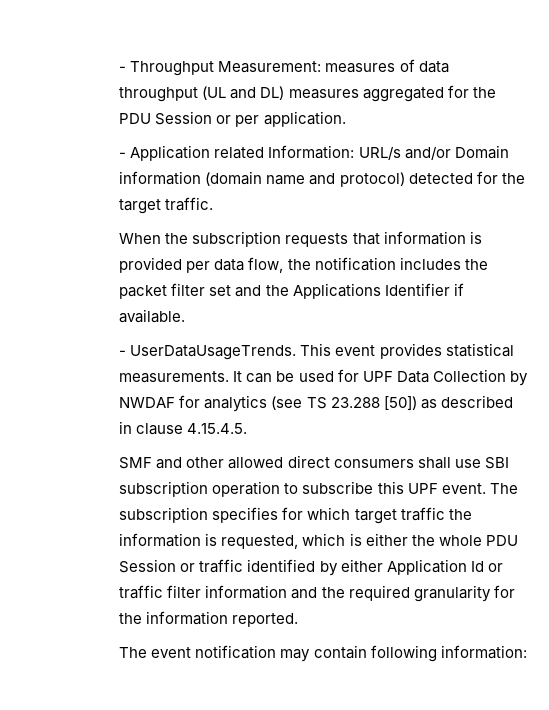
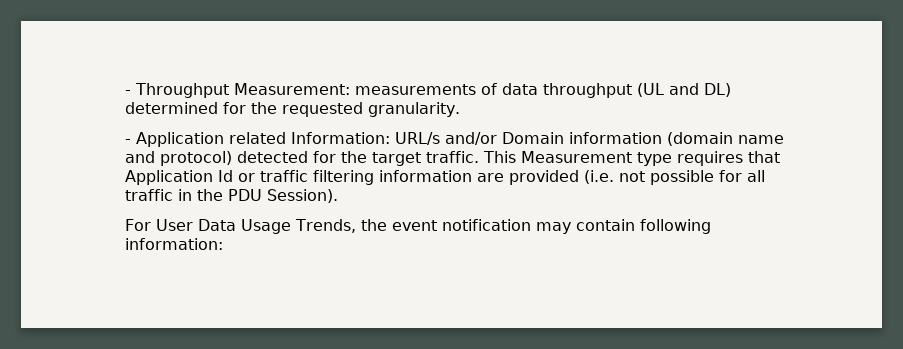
[325,63,396,73] measures -> [354,84,476,95] measurements
[288,85,496,102] [119,111,346,127] measures aggregated for the PDU Session or per application. -> [124,102,460,117] determined for the requested granularity.
[119,231,482,247] [119,257,488,273] [119,283,464,299] [119,309,186,323] [119,343,514,360] [119,369,528,386] [119,395,513,412] [119,421,248,435] [119,455,509,469] [119,481,518,497] [119,507,472,524] [119,533,518,549] [119,559,503,576] [119,585,515,602] [119,611,299,627] [119,647,148,658] // When the subscription requests that information is provided per data flow, the notification includes the packet filter set and the Applications Identifier if available. // - UserDataUsageTrends. This event provides statistical measurements. It can be used for UPF Data Collection by NWDAF for analytics (see TS 23.288 [50]) as described in clause 4.15.4.5. // SMF and other allowed direct consumers shall use SBI subscription operation to subscribe this UPF event. The subscription specifies for which target traffic the information is requested, which is either the whole PDU Session or traffic identified by either Application Id or traffic filter information and the required granularity for the information reported. // The -> [482,151,780,166] [124,170,765,185] [124,189,338,203] [124,219,387,234] This Measurement type requires that Application Id or traffic filtering information are provided (i.e. not possible for all traffic in the PDU Session). // For User Data Usage Trends, the

